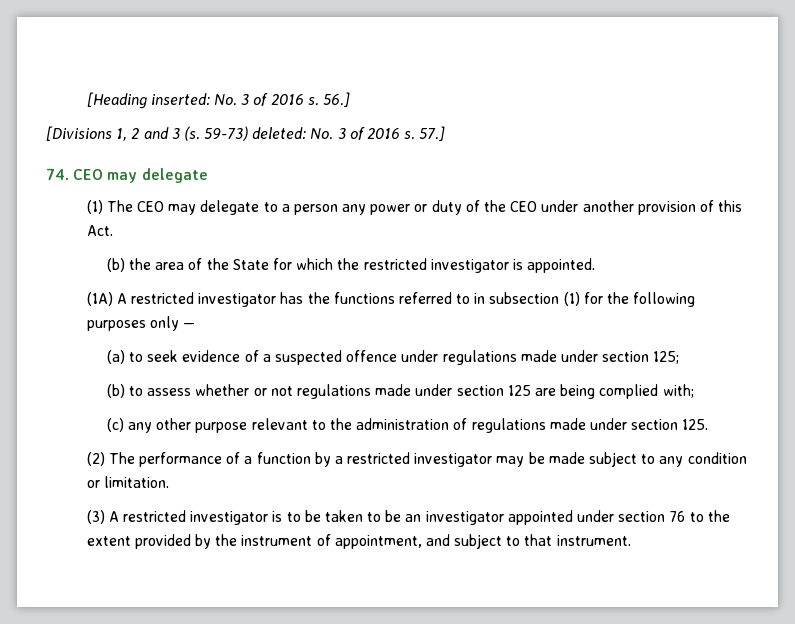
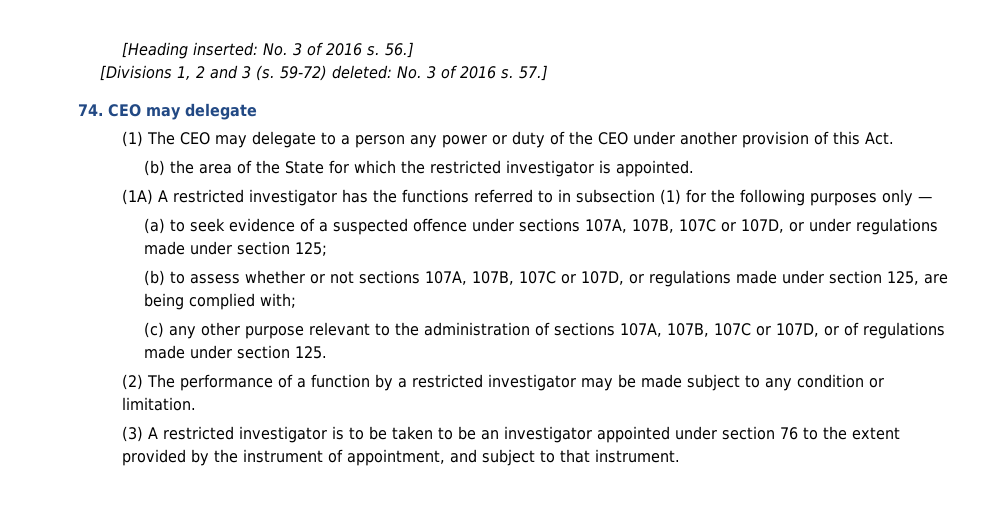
[204,126,249,141] 59-73) -> [279,65,327,81] 59-72)
(439, 356) none -> [518,218,851,233] sections 107A, 107B, 107C or 107D, or under
[297,384,531,399] regulations made under section 125 -> [358,270,919,287] sections 107A, 107B, 107C or 107D, or regulations made under section 125,
(468, 424) none -> [553,322,859,337] sections 107A, 107B, 107C or 107D, or of

